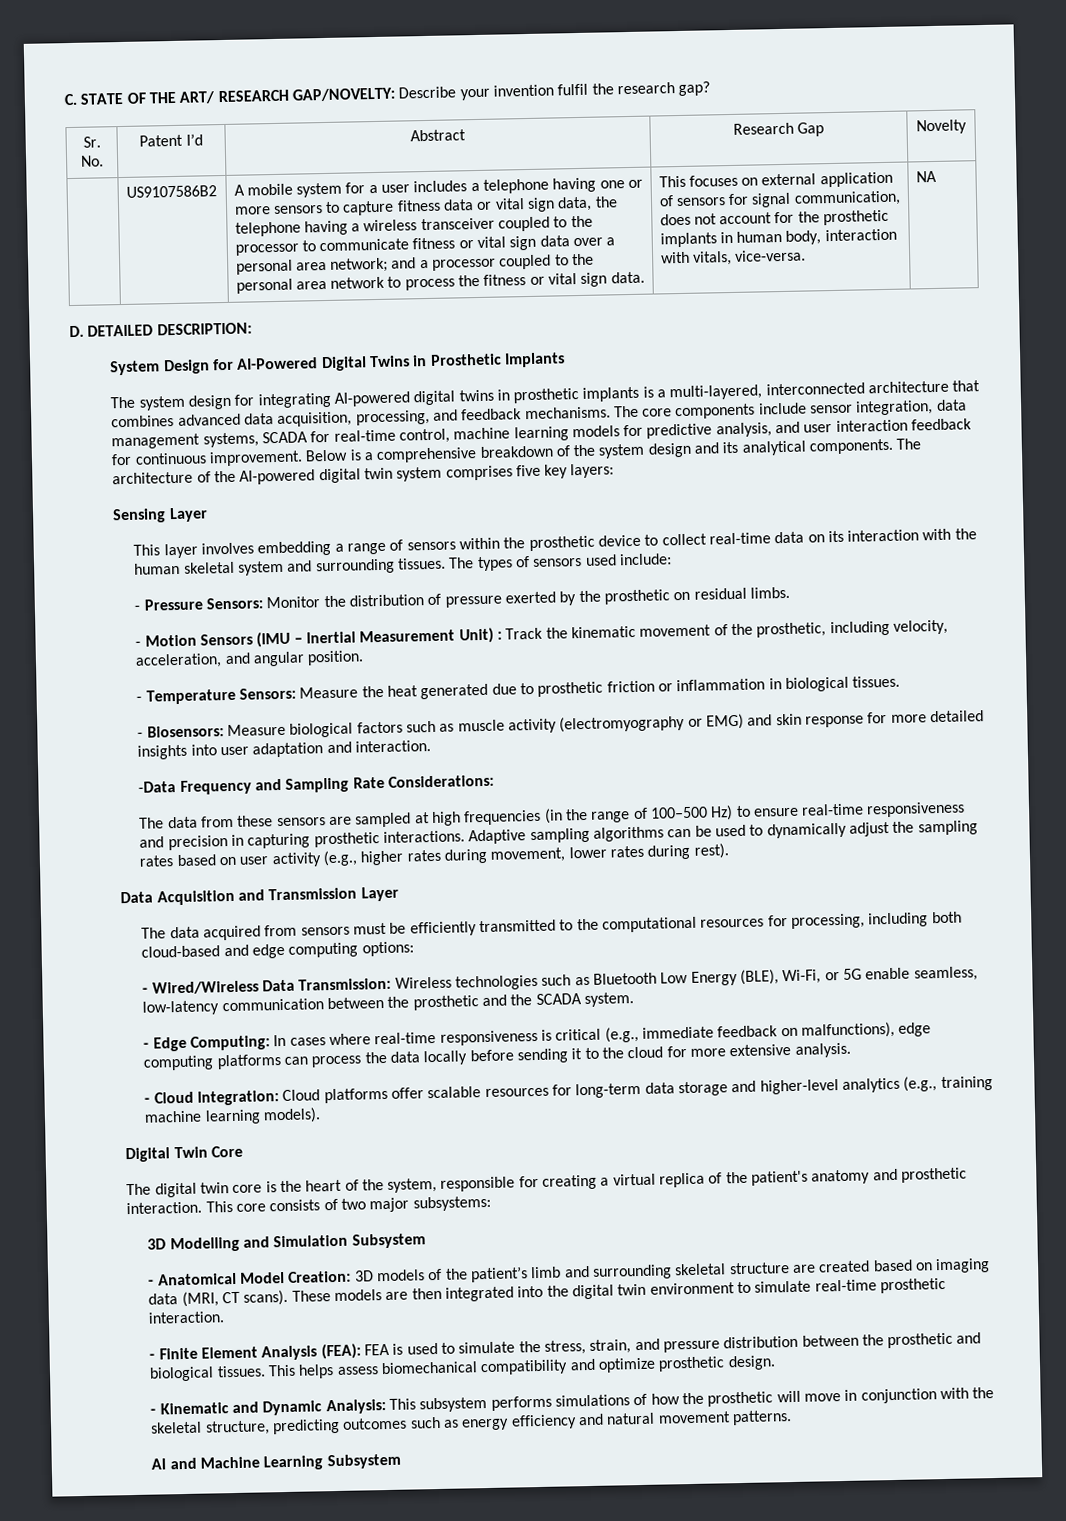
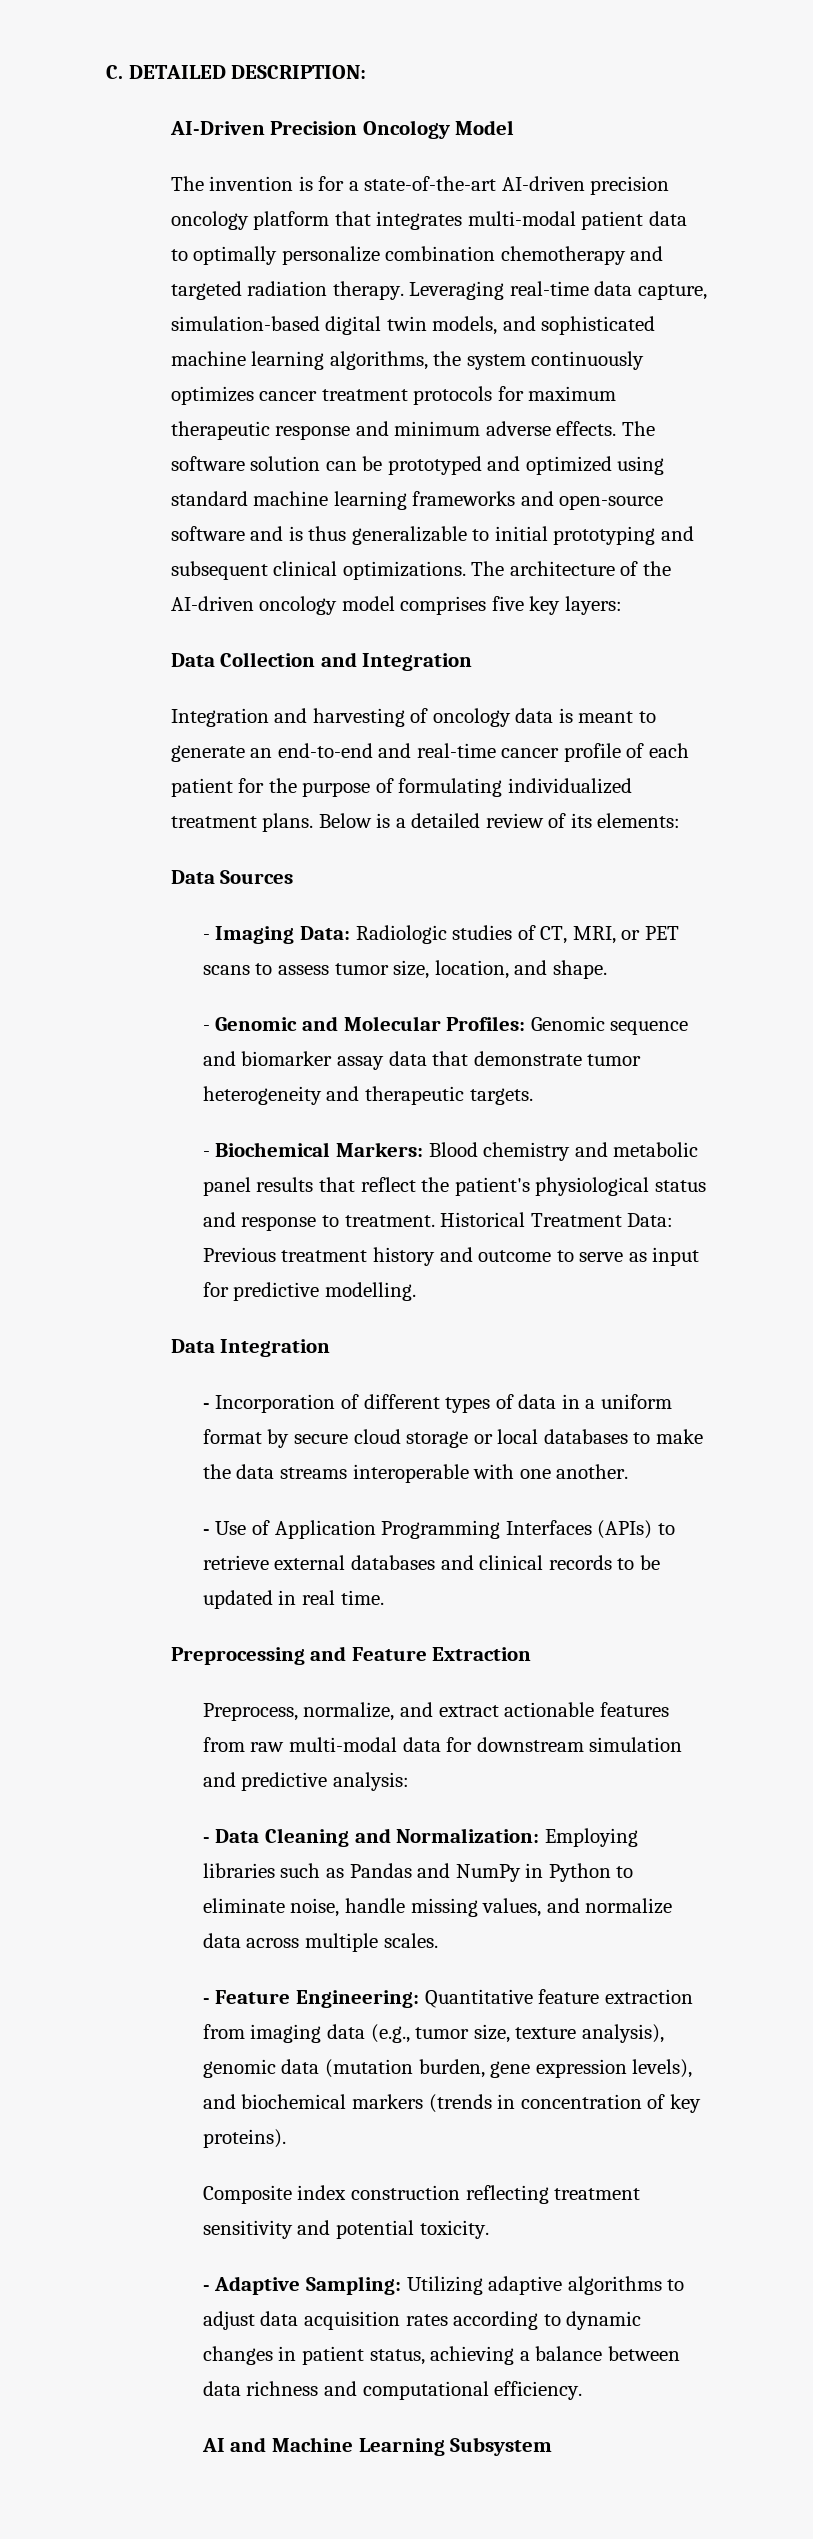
[80,81,711,105] [82,136,101,148] [80,155,104,167] [139,133,203,147] [410,129,467,142] [732,122,825,137] [916,119,967,135] [125,185,217,198] [233,177,644,198] [234,196,618,216] [234,215,593,237] [234,235,616,256] [235,253,595,275] [235,271,645,294] [658,171,893,188] [658,190,901,208] [659,209,890,226] [659,228,897,248] [660,249,807,266] [915,170,937,183] [69,322,252,338] [110,352,565,376] [110,380,981,411] [111,399,967,428] [111,418,973,450] [111,438,922,467] [112,463,615,485] [112,507,208,524] [133,528,977,559] [134,553,672,576] [134,586,790,611] [135,619,948,648] [135,650,365,669] [136,675,901,705] [137,710,984,738] [137,740,431,760] [138,774,494,795] [139,801,966,829] [139,820,978,851] [139,843,729,868] [120,886,399,906] [141,911,962,941] [141,941,414,959] [142,966,978,995] [142,992,634,1016] [143,1021,932,1052] [143,1042,851,1071] [144,1076,993,1106] [144,1107,322,1125] [125,1145,243,1163] [126,1167,967,1198] [126,1195,491,1215] [147,1233,426,1253] [148,1258,991,1286] [148,1277,946,1308] [148,1311,226,1324] [149,1332,982,1361] [149,1355,776,1382] [150,1387,995,1416] [150,1410,792,1436] STATE OF THE ART/ RESEARCH GAP/NOVELTY: Describe your invention fulfil the research gap? // Sr. No. | Patent I’d | Abstract | Research Gap | Novelty // | US9107586B2 | A mobile system for a user includes a telephone having one or more sensors to capture fitness data or vital sign data, the telephone having a wireless transceiver coupled to the processor to communicate fitness or vital sign data over a personal area network; and a processor coupled to the personal area network to process the fitness or vital sign data. | This focuses on external application of sensors for signal communication, does not account for the prosthetic implants in human body, interaction with vitals, vice-versa. | NA // D. DETAILED DESCRIPTION: // System Design for AI-Powered Digital Twins in Prosthetic Implants // The system design for integrating AI-powered digital twins in prosthetic implants is a multi-layered, interconnected architecture that combines advanced data acquisition, processing, and feedback mechanisms. The core components include sensor integration, data management systems, SCADA for real-time control, machine learning models for predictive analysis, and user interaction feedback for continuous improvement. Below is a comprehensive breakdown of the system design and its analytical components. The architecture of the AI-powered digital twin system comprises five key layers: // Sensing Layer // This layer involves embedding a range of sensors within the prosthetic device to collect real-time data on its interaction with the human skeletal system and surrounding tissues. The types of sensors used include: // - Pressure Sensors: Monitor the distribution of pressure exerted by the prosthetic on residual limbs. // - Motion Sensors (IMU – Inertial Measurement Unit) : Track the kinematic movement of the prosthetic, including velocity, acceleration, and angular position. // - Temperature Sensors: Measure the heat generated due to prosthetic friction or inflammation in biological tissues. // - Biosensors: Measure biological factors such as muscle activity (electromyography or EMG) and skin response for more detailed insights into user adaptation and interaction. // -Data Frequency and Sampling Rate Considerations: // The data from these sensors are sampled at high frequencies (in the range of 100–500 Hz) to ensure real-time responsiveness and precision in capturing prosthetic interactions. Adaptive sampling algorithms can be used to dynamically adjust the sampling rates based on user activity (e.g., higher rates during movement, lower rates during rest). // Data Acquisition and Transmission Layer // The data acquired from sensors must be efficiently transmitted to the computational resources for processing, including both cloud-based and edge computing options: // - Wired/Wireless Data Transmission: Wireless technologies such as Bluetooth Low Energy (BLE), Wi-Fi, or 5G enable seamless, low-latency communication between the prosthetic and the SCADA system. // - Edge Computing: In cases where real-time responsiveness is critical (e.g., immediate feedback on malfunctions), edge computing platforms can process the data locally before sending it to the cloud for more extensive analysis. // - Cloud Integration: Cloud platforms offer scalable resources for long-term data storage and higher-level analytics (e.g., training machine learning models). // Digital Twin Core // The digital twin core is the heart of the system, responsible for creating a virtual replica of the patient's anatomy and prosthetic interaction. This core consists of two major subsystems: // 3D Modelling and Simulation Subsystem // - Anatomical Model Creation: 3D models of the patient’s limb and surrounding skeletal structure are created based on imaging data (MRI, CT scans). These models are then integrated into the digital twin environment to simulate real-time prosthetic interaction. // - Finite Element Analysis (FEA): FEA is used to simulate the stress, strain, and pressure distribution between the prosthetic and biological tissues. This helps assess biomechanical compatibility and optimize prosthetic design. // - Kinematic and Dynamic Analysis: This subsystem performs simulations of how the prosthetic will move in conjunction with the skeletal structure, predicting outcomes such as energy efficiency and natural movement patterns. -> [128,65,367,79] [169,120,515,139] [170,176,670,195] [170,211,687,230] [170,246,664,265] [170,281,707,300] [170,316,656,335] [170,351,645,370] [170,386,617,405] [170,421,655,440] [170,456,665,475] [170,491,664,510] [170,526,694,545] [170,561,671,580] [170,596,622,615] [170,652,473,671] [170,708,656,727] [170,743,689,762] [170,778,632,797] [170,813,681,832] [170,870,294,884] [202,925,679,944] [202,960,607,979] [202,1016,689,1035] [202,1051,642,1070] [202,1086,533,1105] [202,1142,699,1161] [202,1177,706,1196] [202,1212,674,1231] [202,1247,700,1266] [202,1282,416,1301] [170,1339,331,1357] [202,1394,672,1413] [202,1429,703,1448] [202,1464,629,1483] [202,1520,675,1539] [202,1555,660,1570] [202,1590,384,1609] [170,1646,532,1665] [202,1702,669,1721] [202,1737,683,1752] [202,1772,409,1791] [202,1828,638,1847] [202,1863,634,1882] [202,1898,673,1917] [202,1933,438,1952] [202,1989,693,2008] [202,2024,664,2043] [202,2059,693,2078] [202,2094,701,2113] [202,2129,286,2148] [202,2185,641,2204] [202,2220,489,2239] [202,2276,685,2295] [202,2311,642,2330] [202,2346,680,2365] [202,2381,583,2400] DETAILED DESCRIPTION: // AI-Driven Precision Oncology Model // The invention is for a state-of-the-art AI-driven precision oncology platform that integrates multi-modal patient data to optimally personalize combination chemotherapy and targeted radiation therapy. Leveraging real-time data capture, simulation-based digital twin models, and sophisticated machine learning algorithms, the system continuously optimizes cancer treatment protocols for maximum therapeutic response and minimum adverse effects. The software solution can be prototyped and optimized using standard machine learning frameworks and open-source software and is thus generalizable to initial prototyping and subsequent clinical optimizations. The architecture of the AI-driven oncology model comprises five key layers: // Data Collection and Integration // Integration and harvesting of oncology data is meant to generate an end-to-end and real-time cancer profile of each patient for the purpose of formulating individualized treatment plans. Below is a detailed review of its elements: // Data Sources // - Imaging Data: Radiologic studies of CT, MRI, or PET scans to assess tumor size, location, and shape. // - Genomic and Molecular Profiles: Genomic sequence and biomarker assay data that demonstrate tumor heterogeneity and therapeutic targets. // - Biochemical Markers: Blood chemistry and metabolic panel results that reflect the patient's physiological status and response to treatment. Historical Treatment Data: Previous treatment history and outcome to serve as input for predictive modelling. // Data Integration // - Incorporation of different types of data in a uniform format by secure cloud storage or local databases to make the data streams interoperable with one another. // - Use of Application Programming Interfaces (APIs) to retrieve external databases and clinical records to be updated in real time. // Preprocessing and Feature Extraction // Preprocess, normalize, and extract actionable features from raw multi-modal data for downstream simulation and predictive analysis: // - Data Cleaning and Normalization: Employing libraries such as Pandas and NumPy in Python to eliminate noise, handle missing values, and normalize data across multiple scales. // - Feature Engineering: Quantitative feature extraction from imaging data (e.g., tumor size, texture analysis), genomic data (mutation burden, gene expression levels), and biochemical markers (trends in concentration of key proteins). // Composite index construction reflecting treatment sensitivity and potential toxicity. // - Adaptive Sampling: Utilizing adaptive algorithms to adjust data acquisition rates according to dynamic changes in patient status, achieving a balance between data richness and computational efficiency.

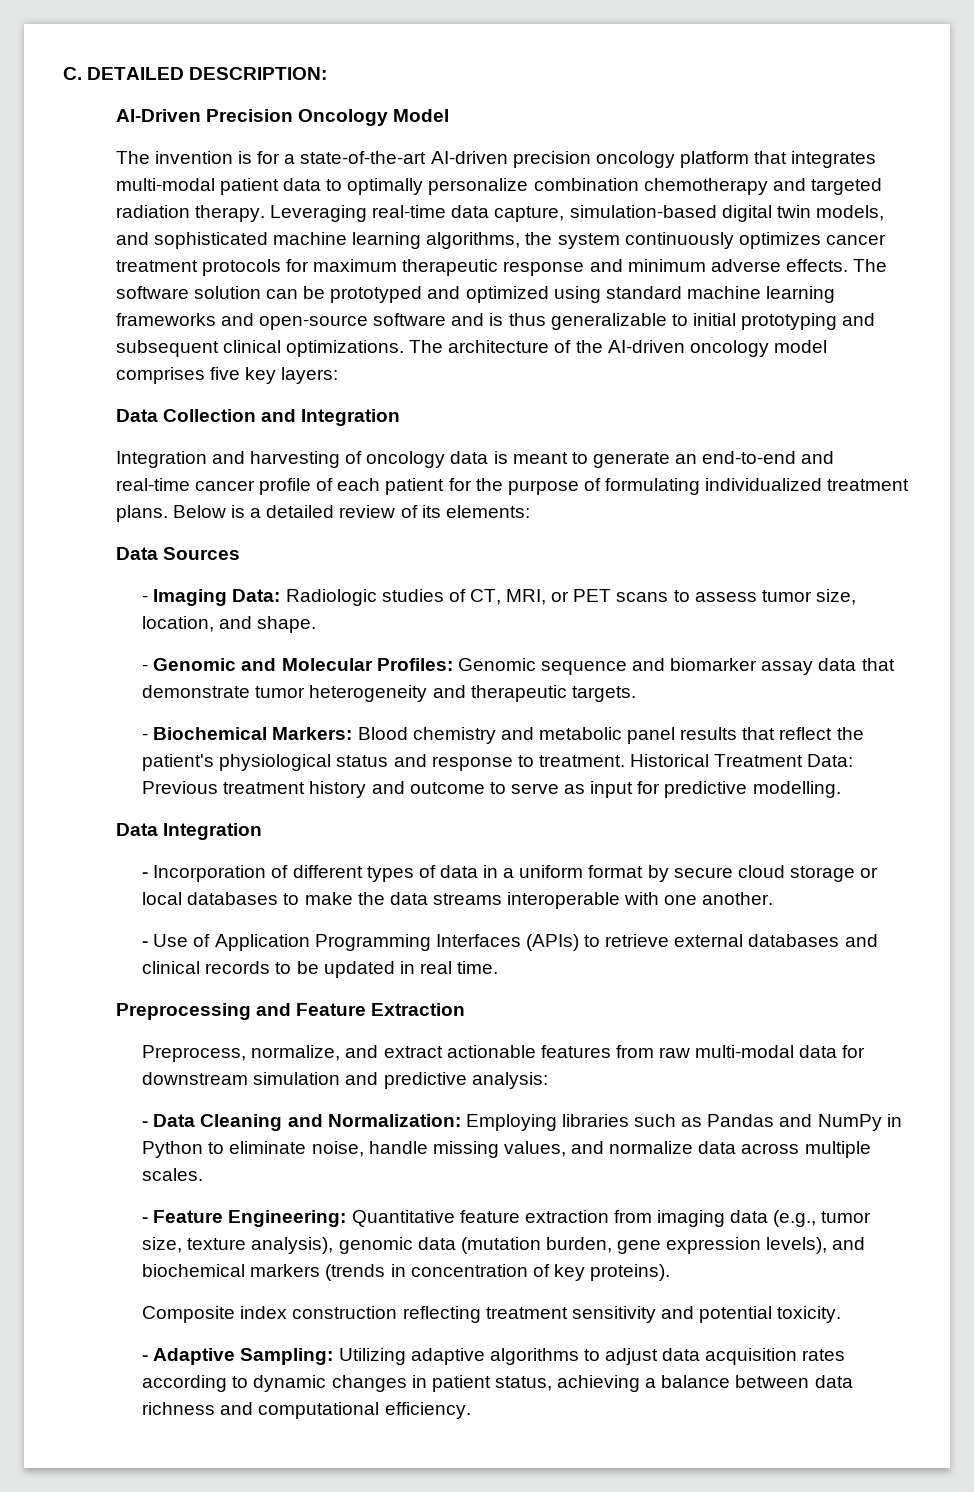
[201,2437,553,2456] // AI and Machine Learning Subsystem -> (471, 1410) none

